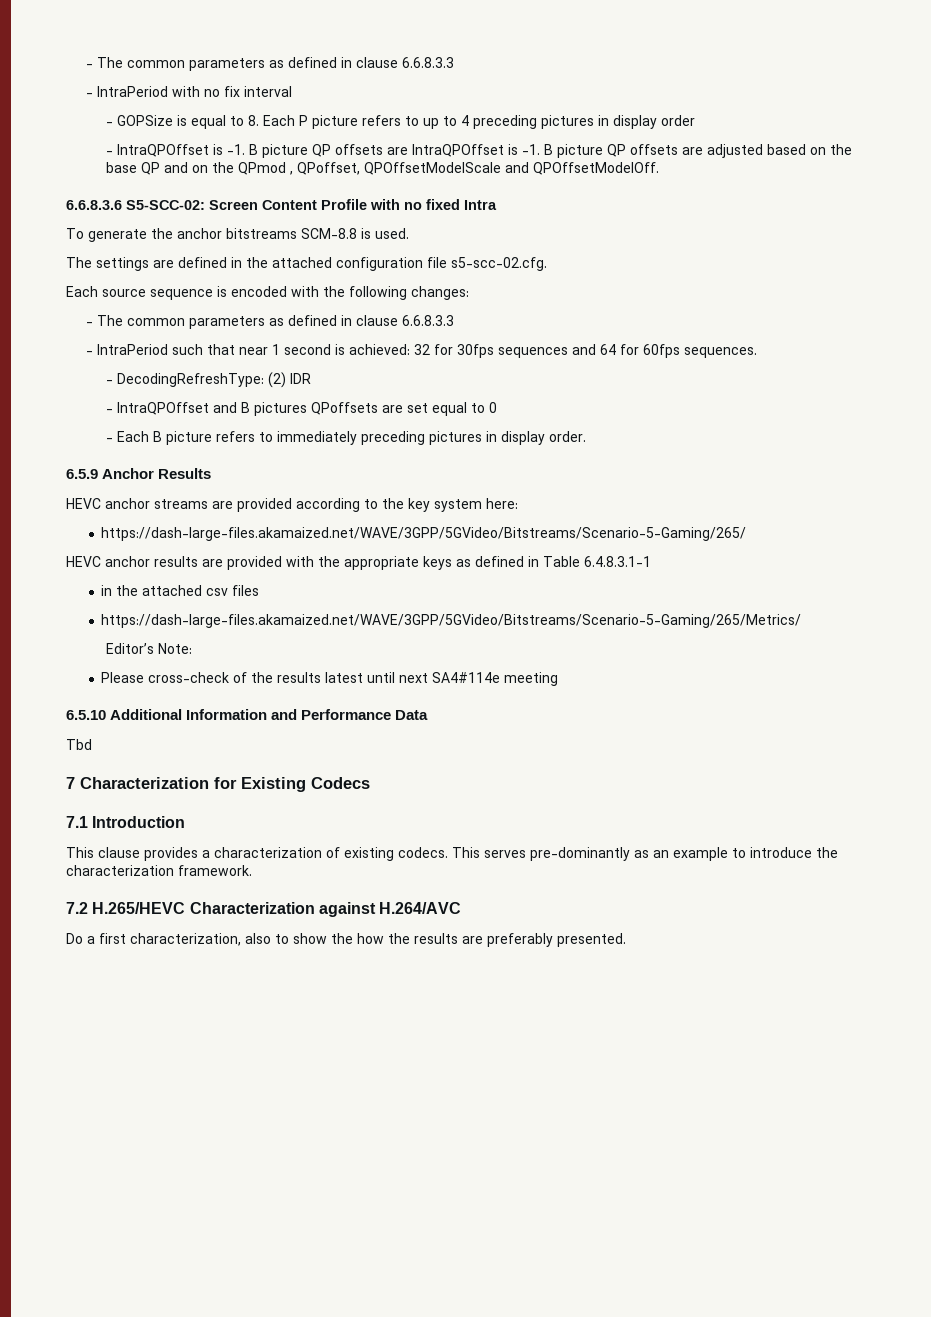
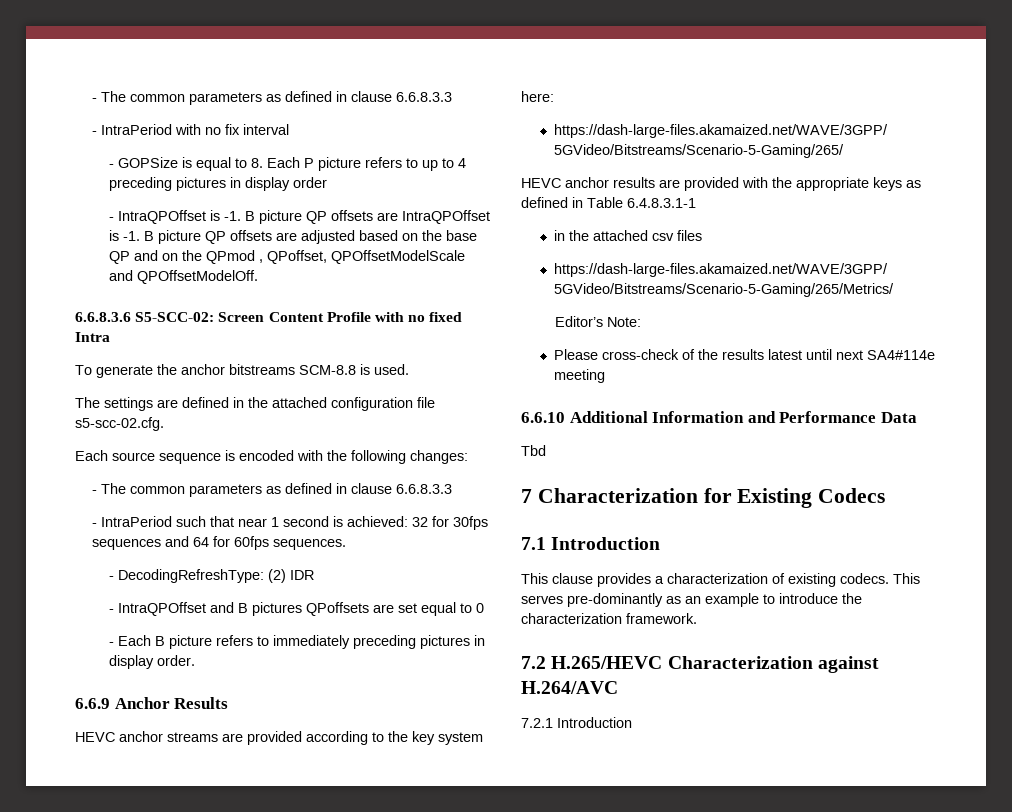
[66,469,98,479] 6.5.9 -> [75,698,110,709] 6.6.9
[66,710,106,720] 6.5.10 -> [521,412,565,423] 6.6.10
[66,933,626,947] Do a first characterization, also to show the how the results are preferably presented. -> [521,717,632,728] 7.2.1 Introduction

